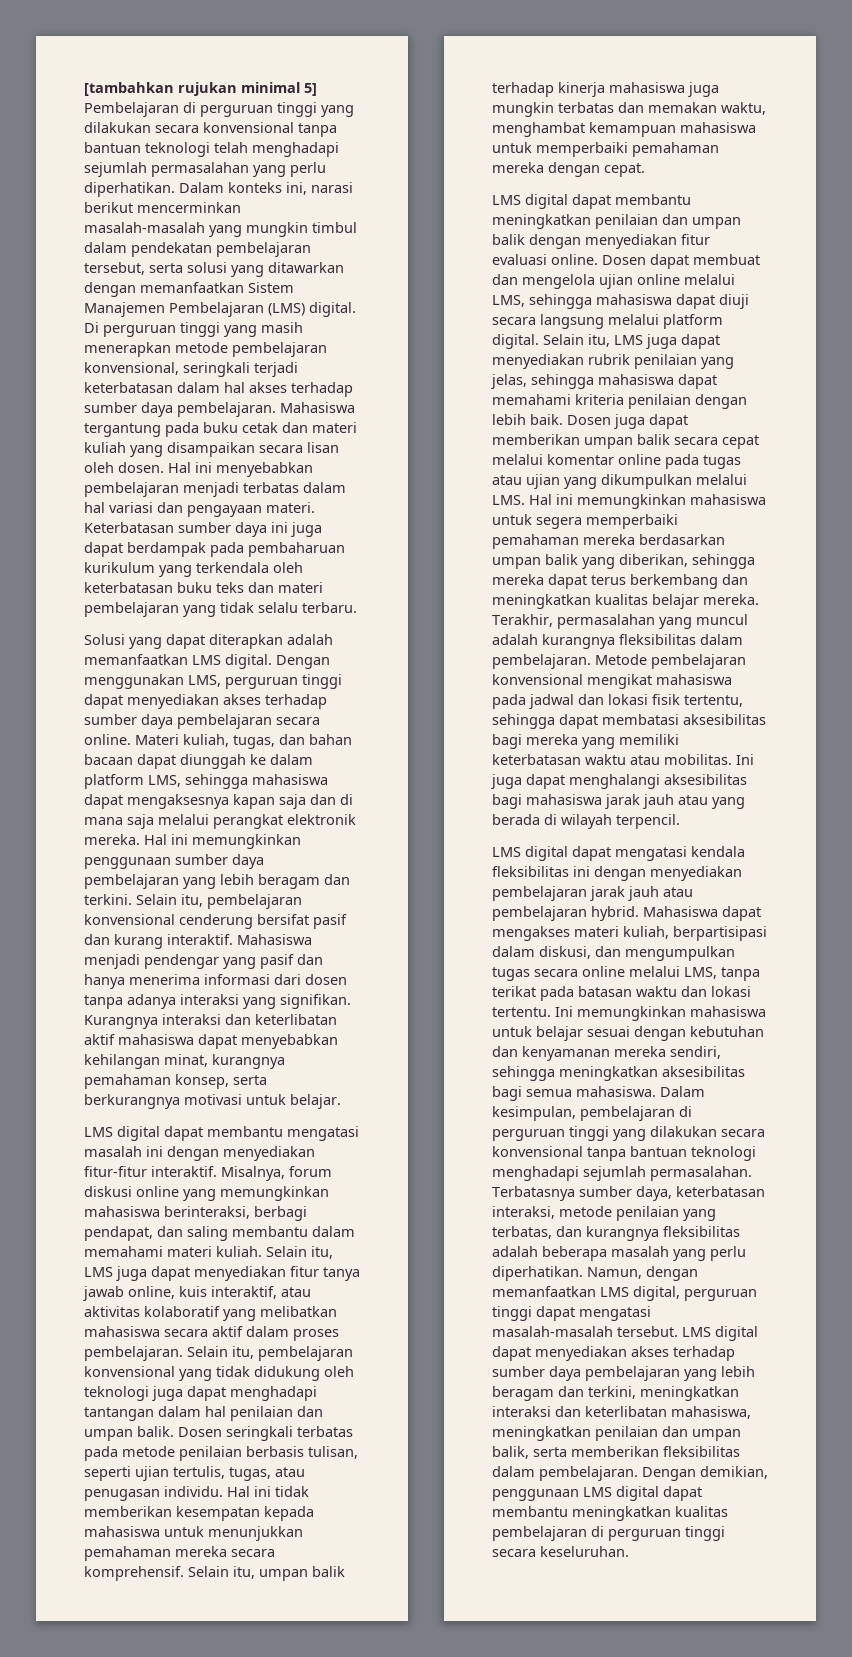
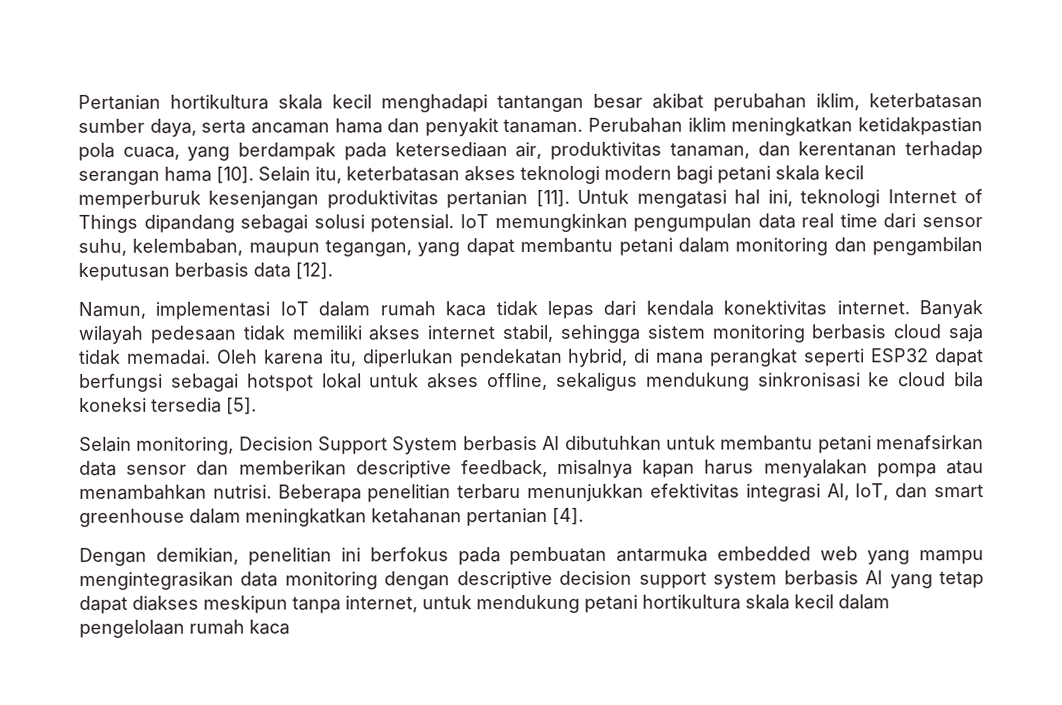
[84,82,317,96] [84,102,354,117] [84,122,337,137] [84,142,339,157] [84,162,326,177] [84,182,353,197] [84,202,241,213] [84,222,357,237] [84,242,311,257] [84,262,344,277] [84,282,294,297] [84,302,356,317] [84,322,303,337] [84,342,327,357] [84,362,298,377] [84,382,353,397] [84,402,355,417] [84,422,357,437] [84,442,339,457] [84,462,313,477] [84,482,346,497] [84,502,315,517] [84,522,322,537] [84,542,345,557] [84,562,303,577] [84,582,323,593] [84,602,357,617] [84,634,333,649] [84,654,330,669] [84,674,342,689] [84,694,327,709] [84,714,320,729] [84,734,352,749] [84,754,313,769] [84,774,328,789] [84,794,353,809] [84,814,356,829] [84,834,301,849] [84,854,264,869] [84,874,350,889] [84,894,302,909] [84,914,347,929] [84,934,312,949] [84,954,323,969] [84,974,347,989] [84,994,351,1009] [84,1014,337,1029] [84,1034,338,1049] [84,1054,285,1069] [84,1074,267,1089] [84,1094,341,1109] [84,1126,359,1141] [84,1146,315,1161] [84,1166,332,1181] [84,1186,329,1201] [84,1206,307,1221] [84,1226,355,1241] [84,1246,333,1259] [84,1266,360,1281] [83,1286,311,1301] [84,1306,337,1321] [84,1326,339,1341] [84,1346,353,1361] [84,1366,354,1381] [84,1386,317,1401] [84,1406,323,1421] [84,1426,353,1441] [84,1446,358,1461] [84,1466,305,1481] [84,1486,309,1501] [84,1506,314,1521] [84,1526,303,1541] [84,1546,275,1561] [84,1566,345,1581] [492,82,719,97] [492,102,766,117] [492,122,756,137] [492,142,719,157] [492,162,645,177] [492,194,691,209] [492,214,741,229] [492,234,710,249] [492,254,760,269] [492,274,735,289] [492,294,749,309] [492,314,723,329] [492,334,720,349] [492,354,734,369] [491,374,717,389] [492,394,747,409] [492,414,688,429] [492,434,759,449] [492,454,741,469] [492,474,747,489] [492,494,766,509] [492,514,678,529] [492,534,725,549] [492,554,755,569] [492,574,748,589] [492,594,759,609] [492,614,748,629] [492,634,743,649] [492,654,746,669] [492,674,732,689] [492,694,743,709] [492,714,766,729] [492,734,679,749] [492,754,754,765] [491,774,747,789] [492,794,745,809] [492,814,680,829] [492,846,745,861] [492,866,742,881] [492,886,693,901] [492,906,761,921] [492,926,767,941] [492,946,735,961] [492,966,760,981] [492,986,751,1001] [492,1006,766,1021] [492,1026,764,1041] [492,1046,721,1061] [492,1066,745,1081] [492,1086,705,1101] [492,1106,692,1121] [492,1126,765,1141] [492,1146,756,1161] [492,1166,752,1181] [492,1186,765,1201] [492,1206,716,1221] [492,1226,740,1241] [492,1246,746,1261] [492,1266,698,1281] [492,1286,757,1301] [492,1306,651,1321] [492,1326,758,1341] [492,1346,735,1361] [492,1366,755,1381] [492,1386,739,1401] [492,1406,751,1419] [492,1426,741,1441] [492,1446,740,1459] [492,1466,768,1481] [492,1486,702,1501] [492,1506,728,1521] [492,1526,725,1541] [492,1546,629,1557] [tambahkan rujukan minimal 5] Pembelajaran di perguruan tinggi yang dilakukan secara konvensional tanpa bantuan teknologi telah menghadapi sejumlah permasalahan yang perlu diperhatikan. Dalam konteks ini, narasi berikut mencerminkan masalah-masalah yang mungkin timbul dalam pendekatan pembelajaran tersebut, serta solusi yang ditawarkan dengan memanfaatkan Sistem Manajemen Pembelajaran (LMS) digital. Di perguruan tinggi yang masih menerapkan metode pembelajaran konvensional, seringkali terjadi keterbatasan dalam hal akses terhadap sumber daya pembelajaran. Mahasiswa tergantung pada buku cetak dan materi kuliah yang disampaikan secara lisan oleh dosen. Hal ini menyebabkan pembelajaran menjadi terbatas dalam hal variasi dan pengayaan materi. Keterbatasan sumber daya ini juga dapat berdampak pada pembaharuan kurikulum yang terkendala oleh keterbatasan buku teks dan materi pembelajaran yang tidak selalu terbaru. // Solusi yang dapat diterapkan adalah memanfaatkan LMS digital. Dengan menggunakan LMS, perguruan tinggi dapat menyediakan akses terhadap sumber daya pembelajaran secara online. Materi kuliah, tugas, dan bahan bacaan dapat diunggah ke dalam platform LMS, sehingga mahasiswa dapat mengaksesnya kapan saja dan di mana saja melalui perangkat elektronik mereka. Hal ini memungkinkan penggunaan sumber daya pembelajaran yang lebih beragam dan terkini. Selain itu, pembelajaran konvensional cenderung bersifat pasif dan kurang interaktif. Mahasiswa menjadi pendengar yang pasif dan hanya menerima informasi dari dosen tanpa adanya interaksi yang signifikan. Kurangnya interaksi dan keterlibatan aktif mahasiswa dapat menyebabkan kehilangan minat, kurangnya pemahaman konsep, serta berkurangnya motivasi untuk belajar. // LMS digital dapat membantu mengatasi masalah ini dengan menyediakan fitur-fitur interaktif. Misalnya, forum diskusi online yang memungkinkan mahasiswa berinteraksi, berbagi pendapat, dan saling membantu dalam memahami materi kuliah. Selain itu, LMS juga dapat menyediakan fitur tanya jawab online, kuis interaktif, atau aktivitas kolaboratif yang melibatkan mahasiswa secara aktif dalam proses pembelajaran. Selain itu, pembelajaran konvensional yang tidak didukung oleh teknologi juga dapat menghadapi tantangan dalam hal penilaian dan umpan balik. Dosen seringkali terbatas pada metode penilaian berbasis tulisan, seperti ujian tertulis, tugas, atau penugasan individu. Hal ini tidak memberikan kesempatan kepada mahasiswa untuk menunjukkan pemahaman mereka secara komprehensif. Selain itu, umpan balik terhadap kinerja mahasiswa juga mungkin terbatas dan memakan waktu, menghambat kemampuan mahasiswa untuk memperbaiki pemahaman mereka dengan cepat. // LMS digital dapat membantu meningkatkan penilaian dan umpan balik dengan menyediakan fitur evaluasi online. Dosen dapat membuat dan mengelola ujian online melalui LMS, sehingga mahasiswa dapat diuji secara langsung melalui platform digital. Selain itu, LMS juga dapat menyediakan rubrik penilaian yang jelas, sehingga mahasiswa dapat memahami kriteria penilaian dengan lebih baik. Dosen juga dapat memberikan umpan balik secara cepat melalui komentar online pada tugas atau ujian yang dikumpulkan melalui LMS. Hal ini memungkinkan mahasiswa untuk segera memperbaiki pemahaman mereka berdasarkan umpan balik yang diberikan, sehingga mereka dapat terus berkembang dan meningkatkan kualitas belajar mereka. Terakhir, permasalahan yang muncul adalah kurangnya fleksibilitas dalam pembelajaran. Metode pembelajaran konvensional mengikat mahasiswa pada jadwal dan lokasi fisik tertentu, sehingga dapat membatasi aksesibilitas bagi mereka yang memiliki keterbatasan waktu atau mobilitas. Ini juga dapat menghalangi aksesibilitas bagi mahasiswa jarak jauh atau yang berada di wilayah terpencil. // LMS digital dapat mengatasi kendala fleksibilitas ini dengan menyediakan pembelajaran jarak jauh atau pembelajaran hybrid. Mahasiswa dapat mengakses materi kuliah, berpartisipasi dalam diskusi, dan mengumpulkan tugas secara online melalui LMS, tanpa terikat pada batasan waktu dan lokasi tertentu. Ini memungkinkan mahasiswa untuk belajar sesuai dengan kebutuhan dan kenyamanan mereka sendiri, sehingga meningkatkan aksesibilitas bagi semua mahasiswa. Dalam kesimpulan, pembelajaran di perguruan tinggi yang dilakukan secara konvensional tanpa bantuan teknologi menghadapi sejumlah permasalahan. Terbatasnya sumber daya, keterbatasan interaksi, metode penilaian yang terbatas, dan kurangnya fleksibilitas adalah beberapa masalah yang perlu diperhatikan. Namun, dengan memanfaatkan LMS digital, perguruan tinggi dapat mengatasi masalah-masalah tersebut. LMS digital dapat menyediakan akses terhadap sumber daya pembelajaran yang lebih beragam dan terkini, meningkatkan interaksi dan keterlibatan mahasiswa, meningkatkan penilaian dan umpan balik, serta memberikan fleksibilitas dalam pembelajaran. Dengan demikian, penggunaan LMS digital dapat membantu meningkatkan kualitas pembelajaran di perguruan tinggi secara keseluruhan. -> [78,93,983,113] [78,117,983,137] [78,141,984,161] [78,165,864,185] [78,189,984,209] [78,213,984,233] [78,237,984,257] [78,262,333,281] [78,300,983,320] [78,324,984,344] [78,348,984,368] [79,372,985,392] [79,397,257,415] [79,435,985,455] [79,459,984,479] [79,483,985,503] [79,507,584,527] [79,546,984,566] [79,570,985,590] [79,594,890,614] [79,619,290,638] Pertanian hortikultura skala kecil menghadapi tantangan besar akibat perubahan iklim, keterbatasan sumber daya, serta ancaman hama dan penyakit tanaman. Perubahan iklim meningkatkan ketidakpastian pola cuaca, yang berdampak pada ketersediaan air, produktivitas tanaman, dan kerentanan terhadap serangan hama [10]. Selain itu, keterbatasan akses teknologi modern bagi petani skala kecil memperburuk kesenjangan produktivitas pertanian [11]. Untuk mengatasi hal ini, teknologi Internet of Things dipandang sebagai solusi potensial. IoT memungkinkan pengumpulan data real time dari sensor suhu, kelembaban, maupun tegangan, yang dapat membantu petani dalam monitoring dan pengambilan keputusan berbasis data [12]. // Namun, implementasi IoT dalam rumah kaca tidak lepas dari kendala konektivitas internet. Banyak wilayah pedesaan tidak memiliki akses internet stabil, sehingga sistem monitoring berbasis cloud saja tidak memadai. Oleh karena itu, diperlukan pendekatan hybrid, di mana perangkat seperti ESP32 dapat berfungsi sebagai hotspot lokal untuk akses offline, sekaligus mendukung sinkronisasi ke cloud bila koneksi tersedia [5]. // Selain monitoring, Decision Support System berbasis AI dibutuhkan untuk membantu petani menafsirkan data sensor dan memberikan descriptive feedback, misalnya kapan harus menyalakan pompa atau menambahkan nutrisi. Beberapa penelitian terbaru menunjukkan efektivitas integrasi AI, IoT, dan smart greenhouse dalam meningkatkan ketahanan pertanian [4]. // Dengan demikian, penelitian ini berfokus pada pembuatan antarmuka embedded web yang mampu mengintegrasikan data monitoring dengan descriptive decision support system berbasis AI yang tetap dapat diakses meskipun tanpa internet, untuk mendukung petani hortikultura skala kecil dalam pengelolaan rumah kaca

